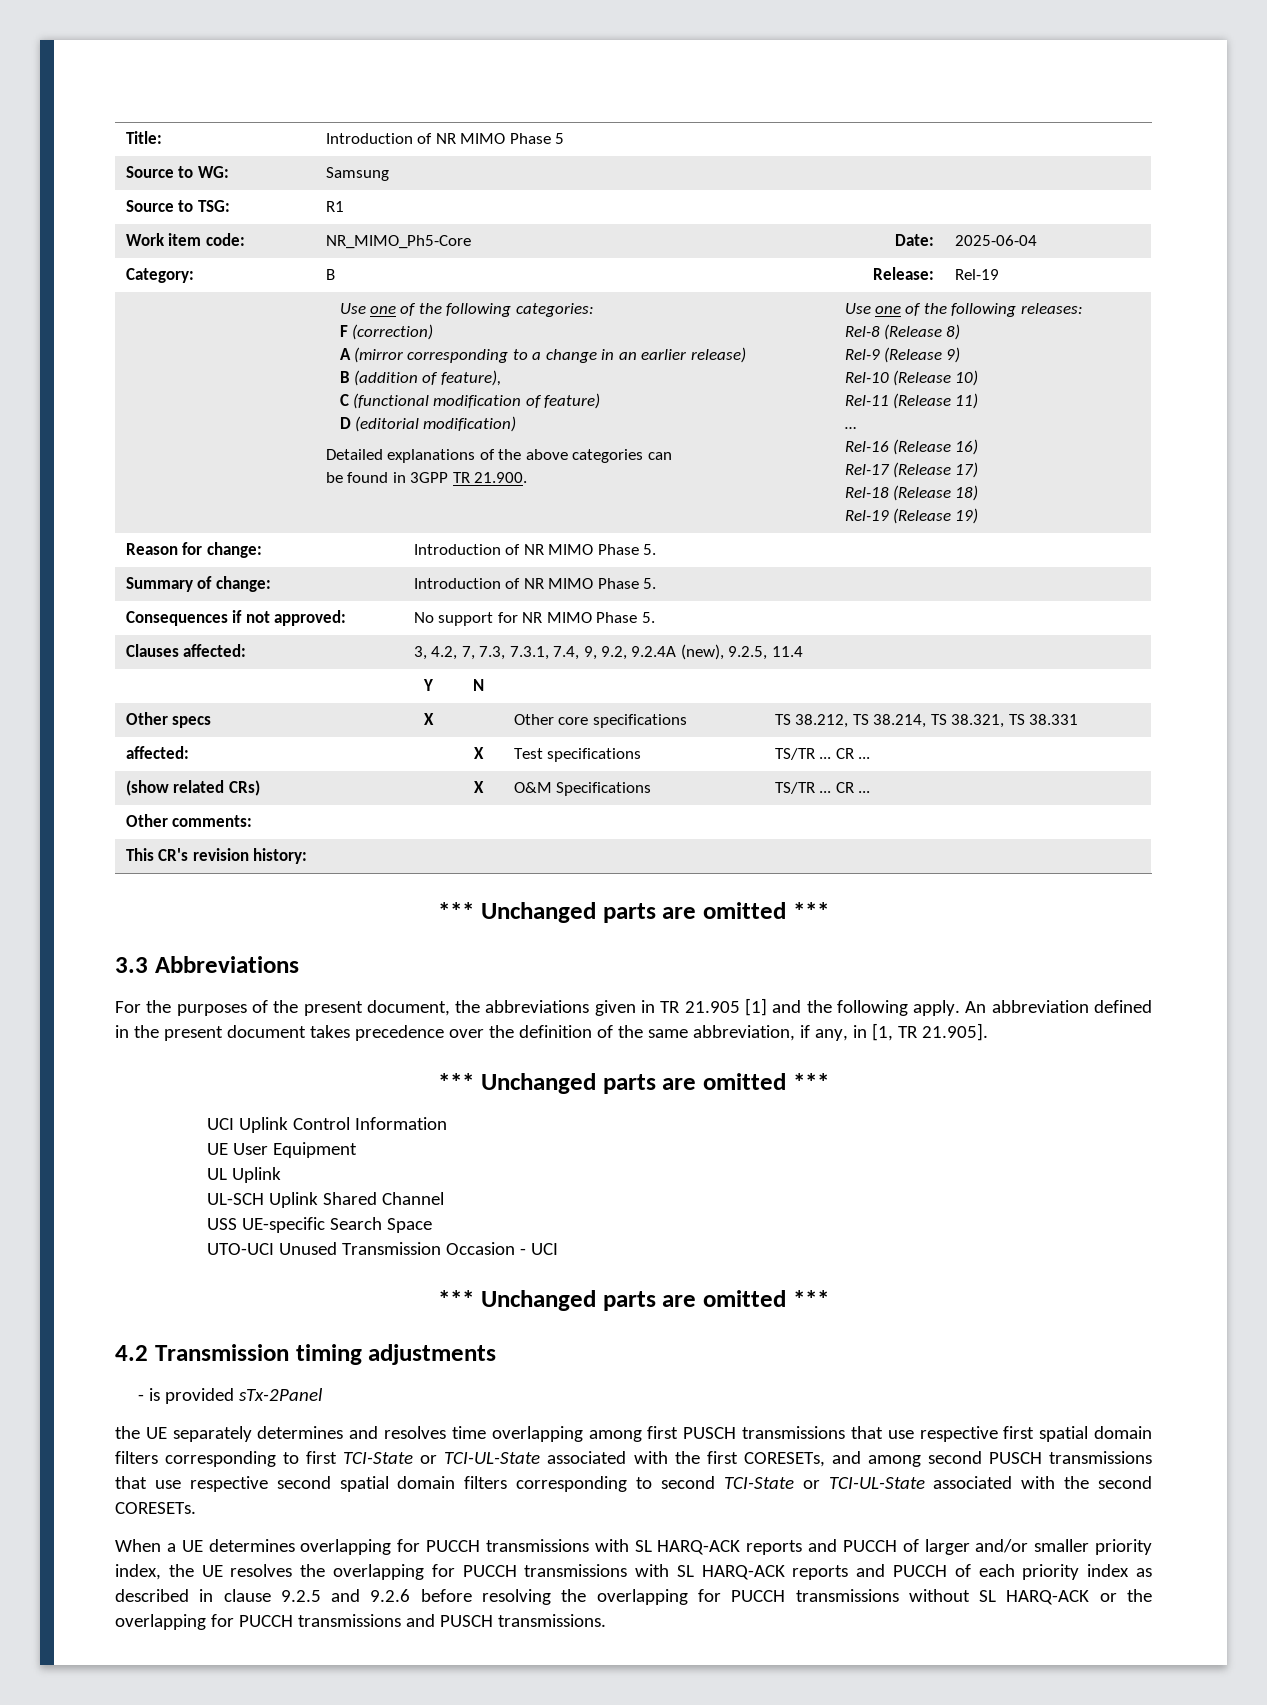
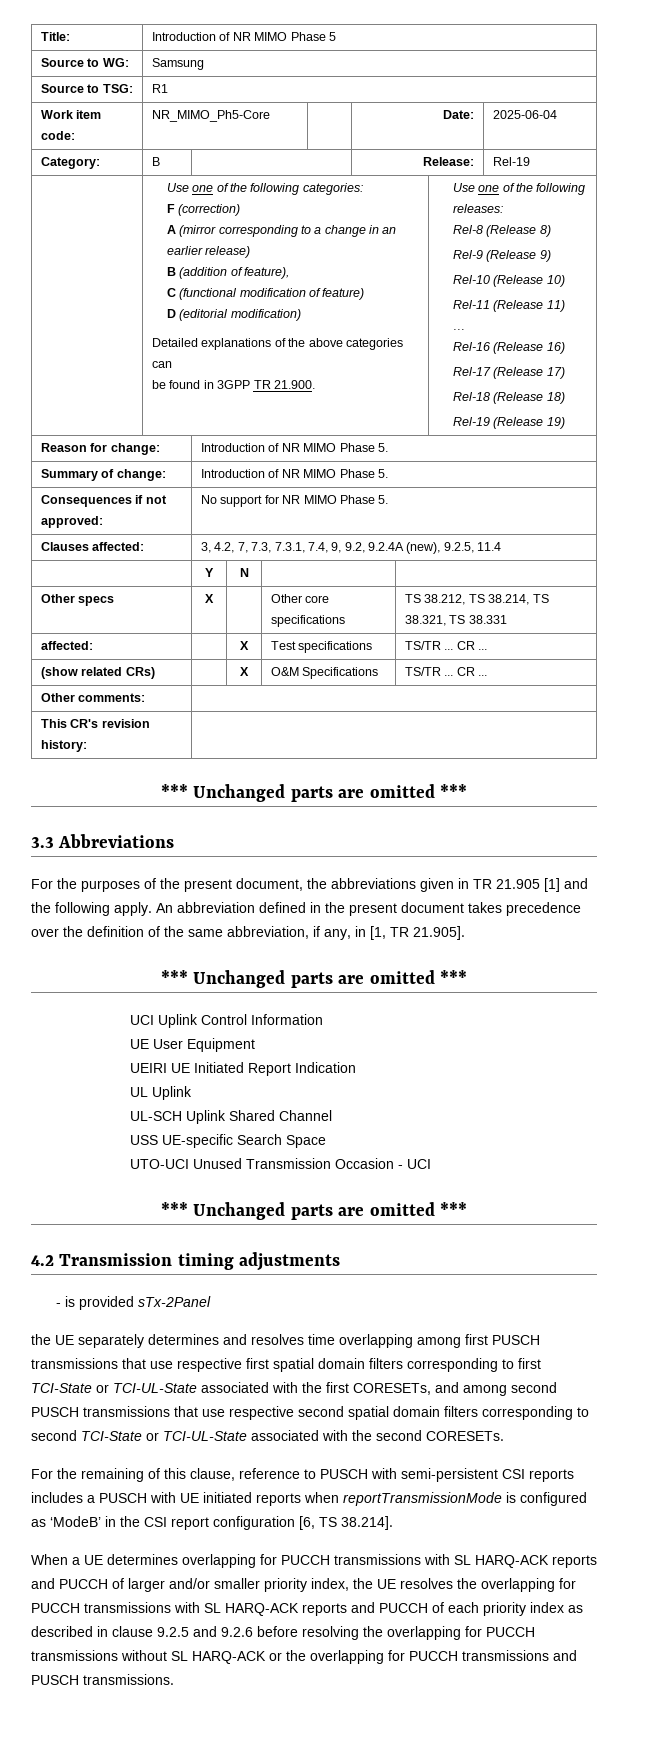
(357, 1150) none -> [129,1062,356,1076] // UEIRI UE Initiated Report Indication
(196, 1508) none -> [31,1468,574,1482] [31,1492,587,1506] [31,1516,393,1530] // For the remaining of this clause, reference to PUSCH with semi-persistent CSI reports includes a PUSCH with UE initiated reports when reportTransmissionMode is configured as ‘ModeB’ in the CSI report configuration [6, TS 38.214].

